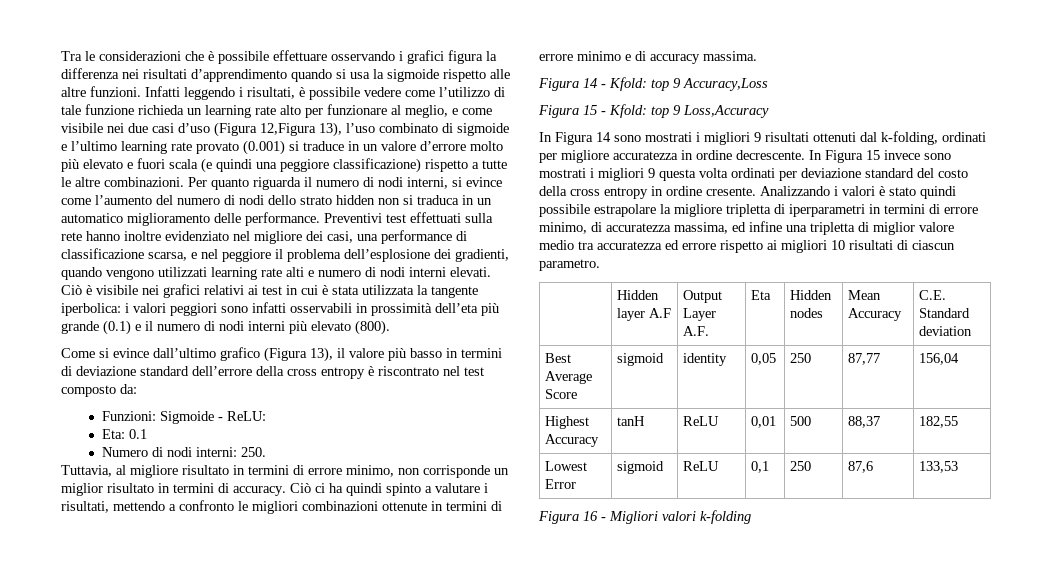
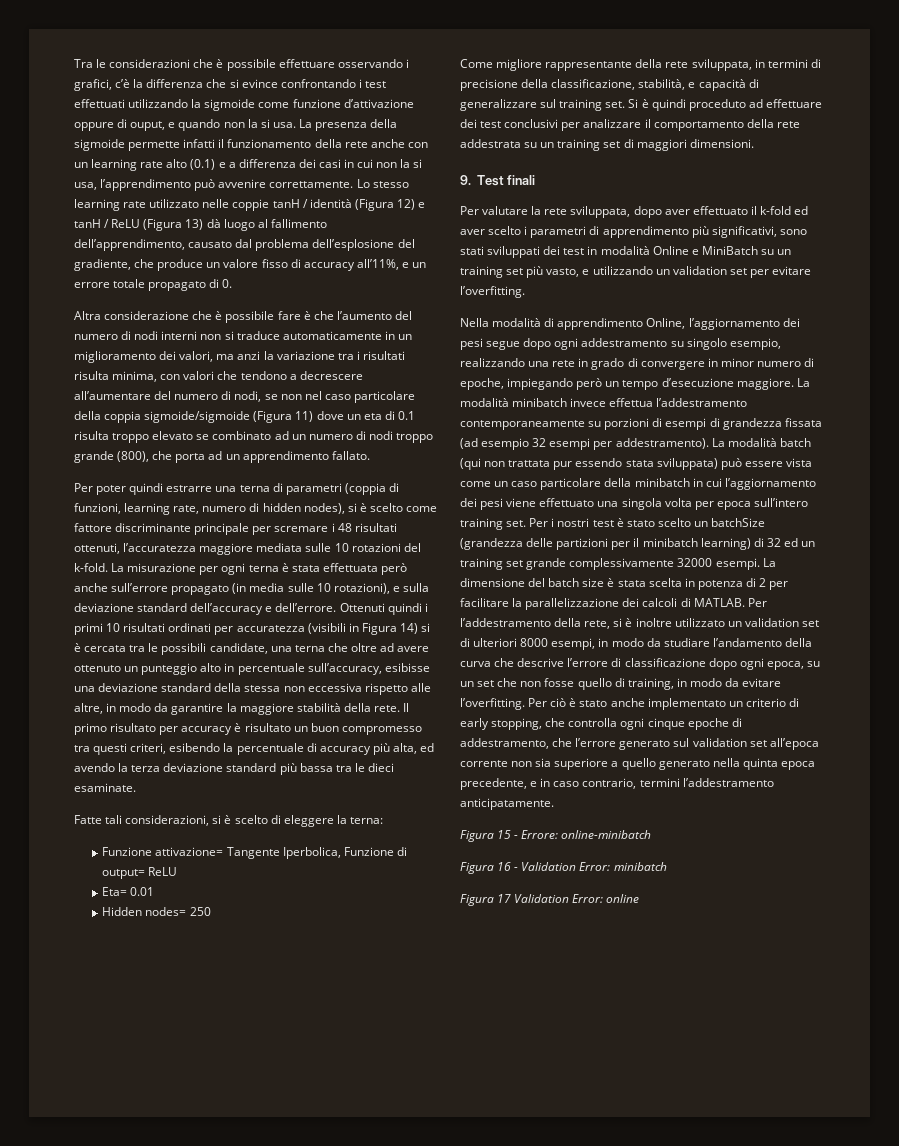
[407,50,497,64] [61,68,510,82] [61,86,505,100] [61,104,492,118] [61,122,509,137] [61,140,503,155] [61,158,507,173] [61,177,502,190] [61,198,91,205] grafici figura la differenza nei risultati d’apprendimento quando si usa la sigmoide rispetto alle altre funzioni. Infatti leggendo i risultati, è possibile vedere come l’utilizzo di tale funzione richieda un learning rate alto per funzionare al meglio, e come visibile nei due casi d’uso (Figura 12,Figura 13), l’uso combinato di sigmoide e l’ultimo learning rate provato (0.001) si traduce in un valore d’errore molto più elevato e fuori scala (e quindi una peggiore classificazione) rispetto a tutte le altre combinazioni. Per quanto riguarda il numero di nodi interni, si evince come -> [74,79,386,91] [74,99,414,111] [74,119,398,131] [74,139,428,151] [74,159,423,171] [74,179,409,191] [74,199,426,211] [74,219,327,231] [74,239,415,251] [74,259,427,271] [74,279,233,291] [74,311,334,323] grafici, c’è la differenza che si evince confrontando i test effettuati utilizzando la sigmoide come funzione d’attivazione oppure di ouput, e quando non la si usa. La presenza della sigmoide permette infatti il funzionamento della rete anche con un learning rate alto (0.1) e a differenza dei casi in cui non la si usa, l’apprendimento può avvenire correttamente. Lo stesso learning rate utilizzato nelle coppie tanH / identità (Figura 12) e tanH / ReLU (Figura 13) dà luogo al fallimento dell’apprendimento, causato dal problema dell’esplosione del gradiente, che produce un valore fisso di accuracy all’11%, e un errore totale propagato di 0. // Altra considerazione che è possibile fare è che
[268,195,492,205] [61,212,493,226] [61,230,467,244] [61,248,509,262] [61,267,491,280] [61,284,478,298] [61,302,499,316] [61,320,390,335] [61,347,502,362] [61,366,484,379] [61,384,137,397] [101,411,266,424] [101,429,147,439] [101,447,266,457] [61,465,509,478] [61,483,488,496] [61,500,502,514] [539,51,757,64] [538,77,768,91] [538,104,769,118] [539,131,986,145] [539,150,951,163] [539,168,968,181] [539,186,956,199] [539,204,978,217] [539,221,954,235] [539,240,955,253] [539,259,600,271] [617,290,660,300] [617,308,672,321] [683,290,723,303] [683,308,717,321] [683,326,710,336] [751,290,772,300] [790,290,833,300] [790,308,824,318] [848,290,882,300] [848,308,903,321] [919,290,947,300] [919,308,971,318] [919,326,973,336] [545,353,572,363] [545,371,593,384] [545,389,578,399] [617,353,665,366] [683,353,728,366] [751,353,777,365] [790,353,812,363] [848,353,881,365] [919,353,960,365] [545,416,590,429] [545,434,600,447] [617,416,646,426] [683,416,720,426] [751,416,777,428] [790,416,812,426] [848,416,881,428] [919,416,959,428] [545,461,588,471] [545,479,577,489] [617,461,665,474] [683,461,720,471] [751,461,770,473] [790,461,812,471] [848,461,874,473] [919,461,959,473] [538,510,751,524] dello strato hidden non si traduca in un automatico miglioramento delle performance. Preventivi test effettuati sulla rete hanno inoltre evidenziato nel migliore dei casi, una performance di classificazione scarsa, e nel peggiore il problema dell’esplosione dei gradienti, quando vengono utilizzati learning rate alti e numero di nodi interni elevati. Ciò è visibile nei grafici relativi ai test in cui è stata utilizzata la tangente iperbolica: i valori peggiori sono infatti osservabili in prossimità dell’eta più grande (0.1) e il numero di nodi interni più elevato (800). // Come si evince dall’ultimo grafico (Figura 13), il valore più basso in termini di deviazione standard dell’errore della cross entropy è riscontrato nel test composto da: // Funzioni: Sigmoide - ReLU: // Eta: 0.1 // Numero di nodi interni: 250. // Tuttavia, al migliore risultato in termini di errore minimo, non corrisponde un miglior risultato in termini di accuracy. Ciò ci ha quindi spinto a valutare i risultati, mettendo a confronto le migliori combinazioni ottenute in termini di errore minimo e di accuracy massima. // Figura 14 - Kfold: top 9 Accuracy,Loss // Figura 15 - Kfold: top 9 Loss,Accuracy // In Figura 14 sono mostrati i migliori 9 risultati ottenuti dal k-folding, ordinati per migliore accuratezza in ordine decrescente. In Figura 15 invece sono mostrati i migliori 9 questa volta ordinati per deviazione standard del costo della cross entropy in ordine cresente. Analizzando i valori è stato quindi possibile estrapolare la migliore tripletta di iperparametri in termini di errore minimo, di accuratezza massima, ed infine una tripletta di miglior valore medio tra accuratezza ed errore rispetto ai migliori 10 risultati di ciascun parametro. // | Hidden layer A.F | Output Layer A.F. | Eta | Hidden nodes | Mean Accuracy | C.E. Standard deviation // Best Average Score | sigmoid | identity | 0,05 | 250 | 87,77 | 156,04 // Highest Accuracy | tanH | ReLU | 0,01 | 500 | 88,37 | 182,55 // Lowest Error | sigmoid | ReLU | 0,1 | 250 | 87,6 | 133,53 // Figura 16 - Migliori valori k-folding -> [161,331,412,340] [74,351,405,363] [74,371,363,382] [74,391,415,403] [74,411,415,423] [74,431,434,443] [74,451,370,463] [74,483,399,495] [74,503,438,515] [74,523,397,535] [74,543,421,555] [74,563,407,575] [74,583,429,595] [74,603,428,615] [74,623,431,635] [74,643,430,655] [74,663,430,675] [74,683,431,695] [74,703,410,715] [74,723,422,735] [74,743,435,755] [74,763,394,775] [74,783,136,792] [74,815,383,827] [102,847,407,859] [102,867,178,879] [102,887,155,896] [102,907,211,916] [460,59,821,71] [460,79,759,91] [460,99,822,111] [460,119,800,131] [460,139,754,151] [460,175,536,186] [460,206,809,218] [460,226,807,238] [460,246,792,258] [460,266,812,278] [460,286,525,298] [460,318,800,330] [460,338,781,350] [460,358,815,370] [460,378,810,390] [460,398,748,407] [460,418,822,430] [460,438,811,450] [460,458,812,470] [460,478,816,490] [460,498,808,510] [460,518,766,530] [460,538,816,550] [460,558,776,570] [460,578,789,590] [460,598,767,610] [460,618,819,629] [460,638,812,650] [460,658,820,670] [460,678,782,690] [460,698,799,710] [460,718,742,730] [460,738,819,750] [460,758,815,770] [460,778,774,790] [460,798,554,810] [460,830,652,842] [460,862,667,874] [460,894,640,906] interni non si traduce automaticamente in un miglioramento dei valori, ma anzi la variazione tra i risultati risulta minima, con valori che tendono a decrescere all’aumentare del numero di nodi, se non nel caso particolare della coppia sigmoide/sigmoide (Figura 11) dove un eta di 0.1 risulta troppo elevato se combinato ad un numero di nodi troppo grande (800), che porta ad un apprendimento fallato. // Per poter quindi estrarre una terna di parametri (coppia di funzioni, learning rate, numero di hidden nodes), si è scelto come fattore discriminante principale per scremare i 48 risultati ottenuti, l’accuratezza maggiore mediata sulle 10 rotazioni del k-fold. La misurazione per ogni terna è stata effettuata però anche sull’errore propagato (in media sulle 10 rotazioni), e sulla deviazione standard dell’accuracy e dell’errore. Ottenuti quindi i primi 10 risultati ordinati per accuratezza (visibili in Figura 14) si è cercata tra le possibili candidate, una terna che oltre ad avere ottenuto un punteggio alto in percentuale sull’accuracy, esibisse una deviazione standard della stessa non eccessiva rispetto alle altre, in modo da garantire la maggiore stabilità della rete. Il primo risultato per accuracy è risultato un buon compromesso tra questi criteri, esibendo la percentuale di accuracy più alta, ed avendo la terza deviazione standard più bassa tra le dieci esaminate. // Fatte tali considerazioni, si è scelto di eleggere la terna: // Funzione attivazione= Tangente Iperbolica, Funzione di output= ReLU // Eta= 0.01 // Hidden nodes= 250 // Come migliore rappresentante della rete sviluppata, in termini di precisione della classificazione, stabilità, e capacità di generalizzare sul training set. Si è quindi proceduto ad effettuare dei test conclusivi per analizzare il comportamento della rete addestrata su un training set di maggiori dimensioni. // 9. Test finali // Per valutare la rete sviluppata, dopo aver effettuato il k-fold ed aver scelto i parametri di apprendimento più significativi, sono stati sviluppati dei test in modalità Online e MiniBatch su un training set più vasto, e utilizzando un validation set per evitare l’overfitting. // Nella modalità di apprendimento Online, l’aggiornamento dei pesi segue dopo ogni addestramento su singolo esempio, realizzando una rete in grado di convergere in minor numero di epoche, impiegando però un tempo d’esecuzione maggiore. La modalità minibatch invece effettua l’addestramento contemporaneamente su porzioni di esempi di grandezza fissata (ad esempio 32 esempi per addestramento). La modalità batch (qui non trattata pur essendo stata sviluppata) può essere vista come un caso particolare della minibatch in cui l’aggiornamento dei pesi viene effettuato una singola volta per epoca sull’intero training set. Per i nostri test è stato scelto un batchSize (grandezza delle partizioni per il minibatch learning) di 32 ed un training set grande complessivamente 32000 esempi. La dimensione del batch size è stata scelta in potenza di 2 per facilitare la parallelizzazione dei calcoli di MATLAB. Per l’addestramento della rete, si è inoltre utilizzato un validation set di ulteriori 8000 esempi, in modo da studiare l’andamento della curva che descrive l’errore di classificazione dopo ogni epoca, su un set che non fosse quello di training, in modo da evitare l’overfitting. Per ciò è stato anche implementato un criterio di early stopping, che controlla ogni cinque epoche di addestramento, che l’errore generato sul validation set all’epoca corrente non sia superiore a quello generato nella quinta epoca precedente, e in caso contrario, termini l’addestramento anticipatamente. // Figura 15 - Errore: online-minibatch // Figura 16 - Validation Error: minibatch // Figura 17 Validation Error: online

